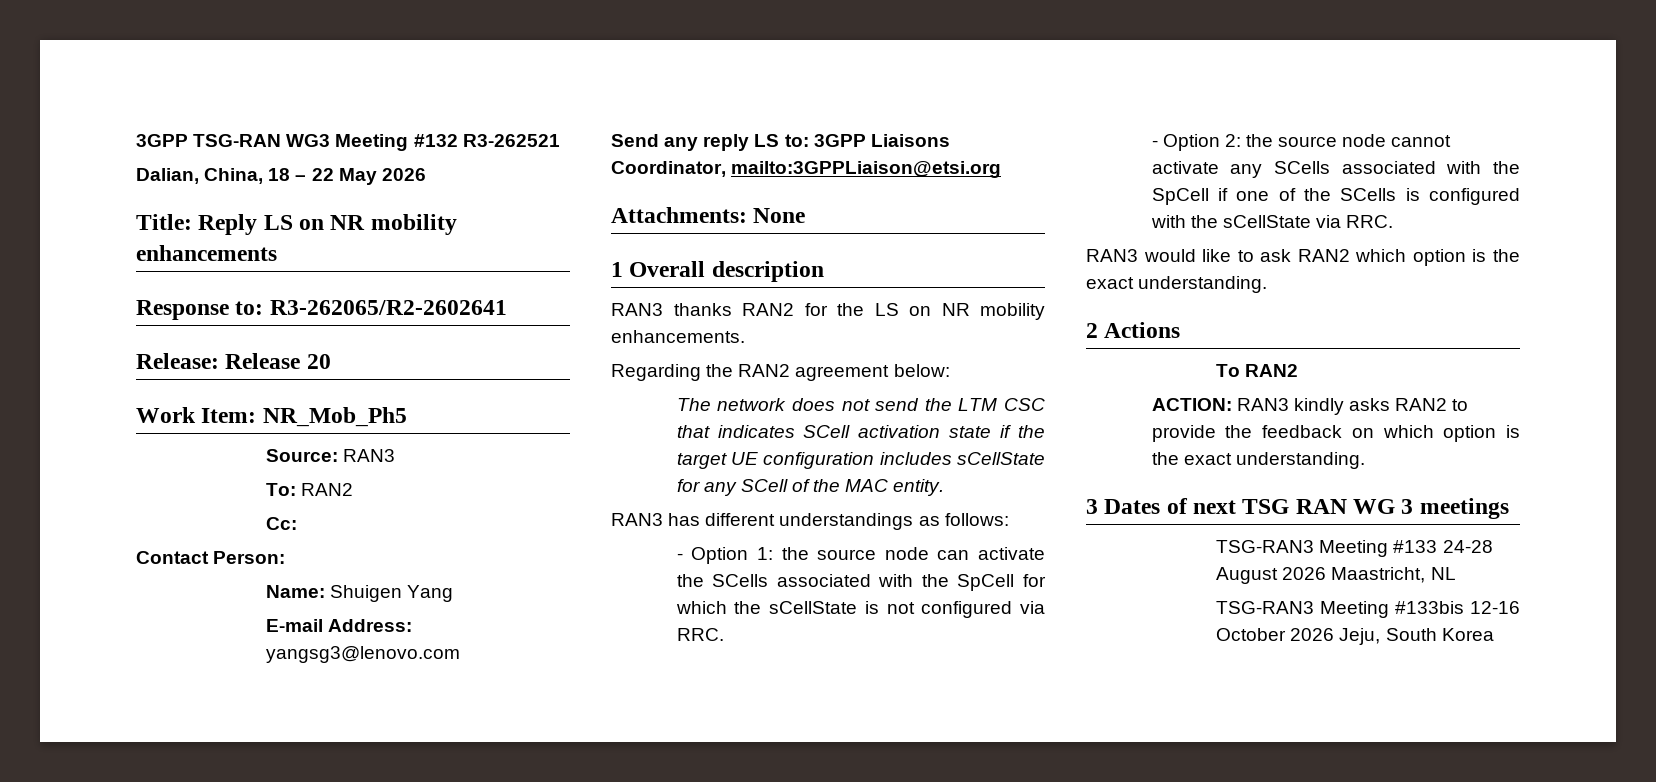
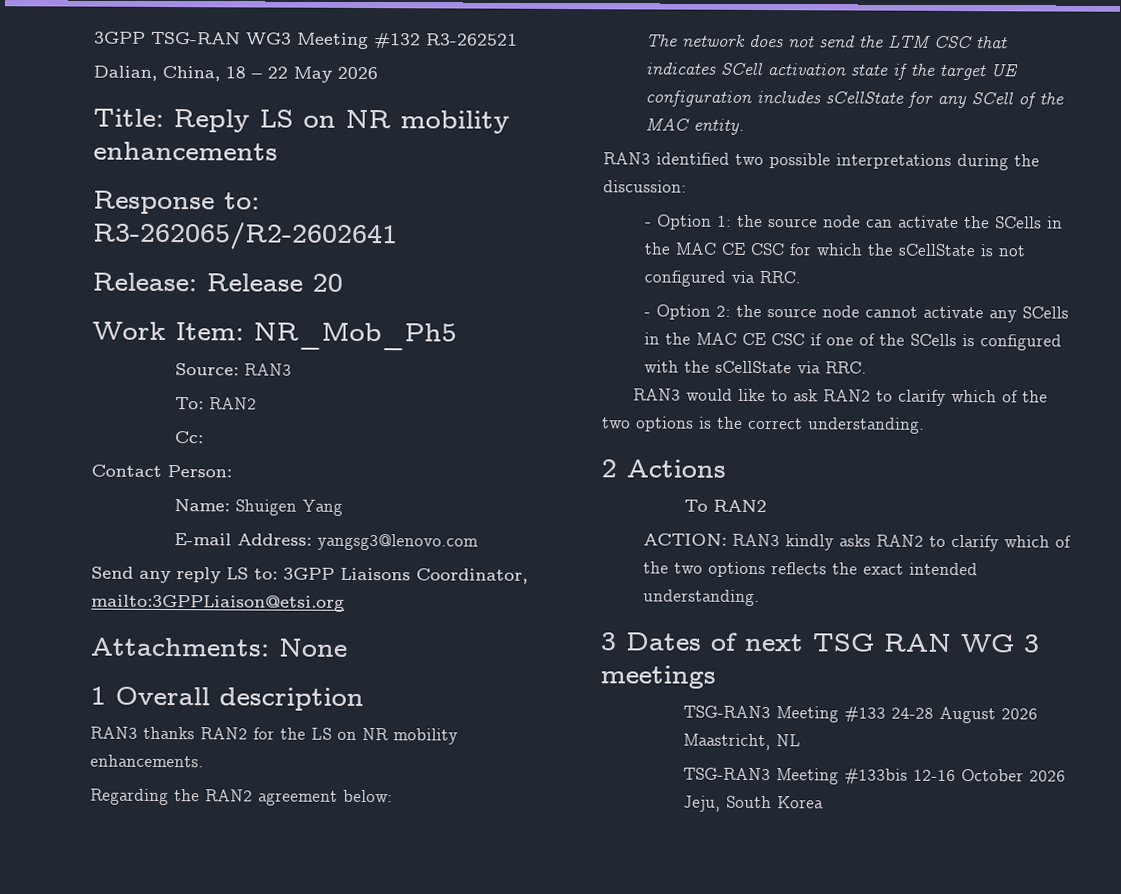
[668,513,1009,530] has different understandings as follows: -> [656,152,1040,171] [603,180,687,193] identified two possible interpretations during the discussion:
[776,574,1015,591] associated with the SpCell -> [1046,216,1063,229] [643,242,785,256] in the MAC CE CSC
[1341,161,1520,174] [1151,188,1209,205] associated with the SpCell -> [643,332,805,346] in the MAC CE CSC
[1355,249,1520,266] [1086,277,1134,289] which option is the exact -> [876,389,1049,406] [602,416,803,432] to clarify which of the two options is the correct
[1151,425,1520,442] [1151,452,1232,465] provide the feedback on which option is the exact -> [950,534,1071,552] [642,561,978,578] clarify which of the two options reflects the exact intended

